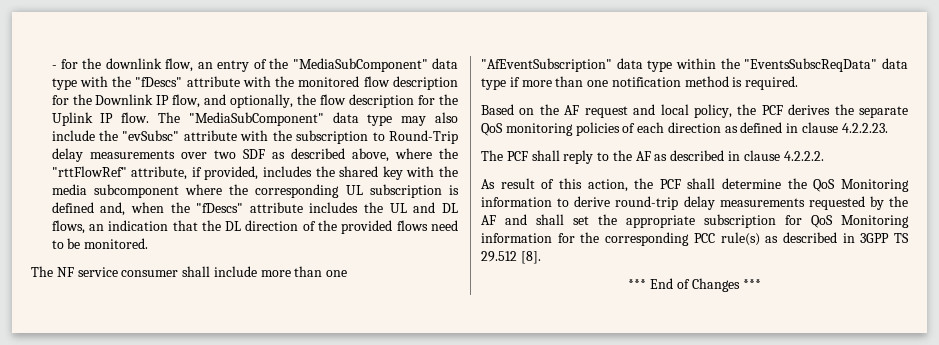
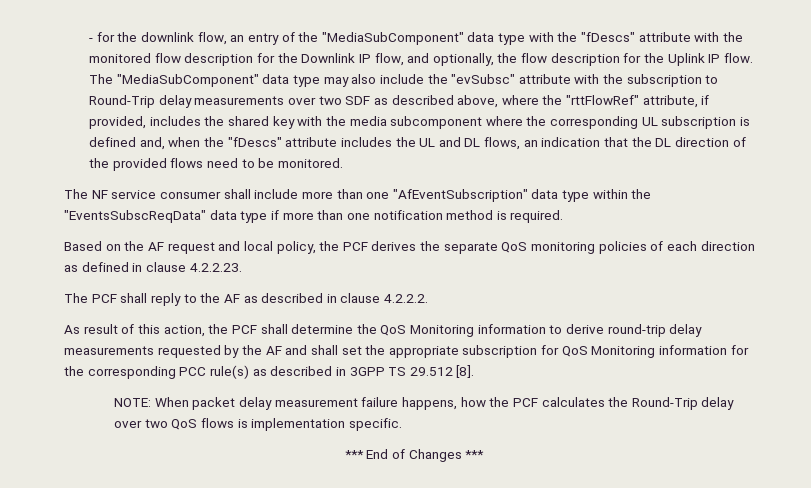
(541, 257) none -> [114,397,735,410] [114,418,402,431] // NOTE: When packet delay measurement failure happens, how the PCF calculates the Round-Trip delay over two QoS flows is implementation specific.

